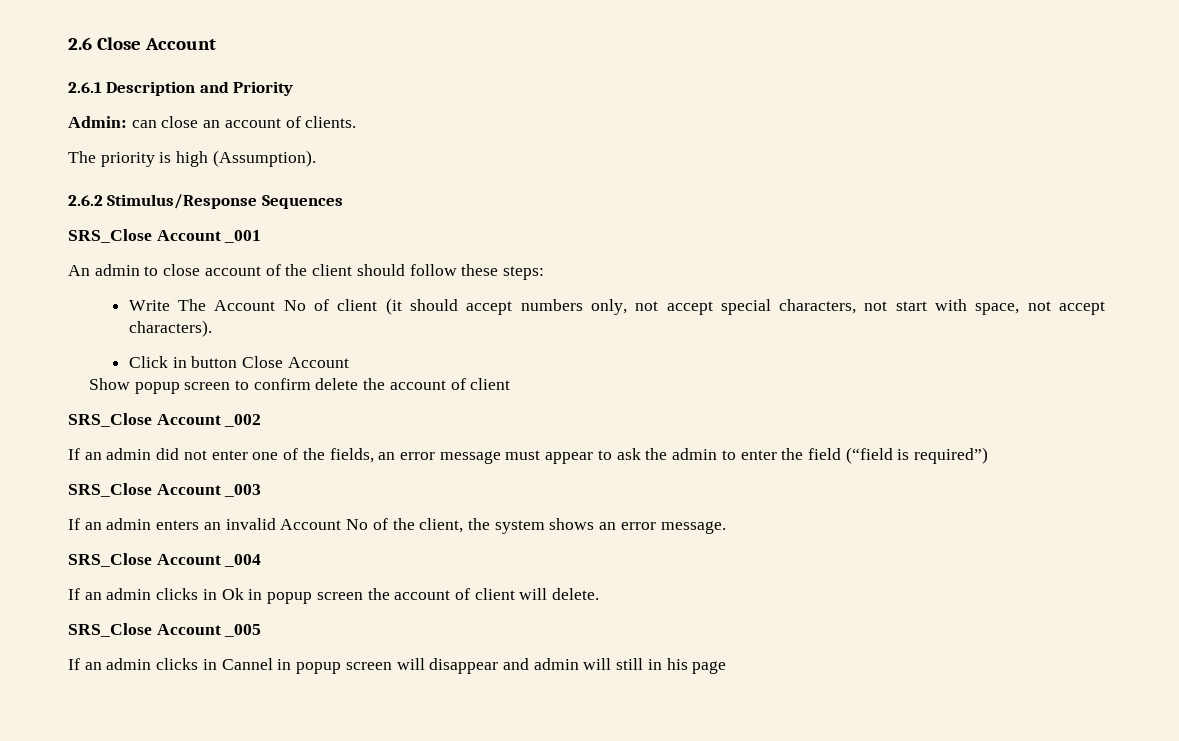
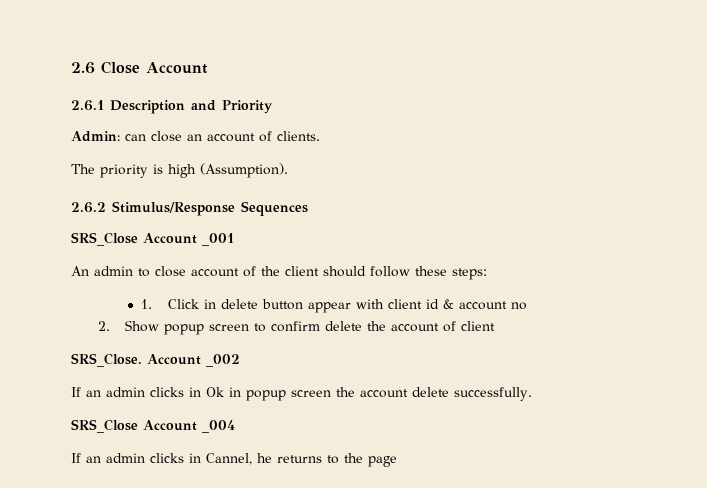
[128,298,1105,315] [128,320,212,337] [128,356,349,368] Write The Account No of client (it should accept numbers only, not accept special characters, not start with space, not accept characters). // Click in button Close Account // -> [140,299,527,313] [98,321,111,331] 1. Click in delete button appear with client id & account no // 2.
[68,413,152,427] SRS_Close -> [71,353,142,367] SRS_Close.
[68,447,989,464] [68,483,262,497] [68,518,726,534] [68,553,262,567] // If an admin did not enter one of the fields, an error message must appear to ask the admin to enter the field (“field is required”) // SRS_Close Account _003 // If an admin enters an invalid Account No of the client, the system shows an error message. // SRS_Close Account _004 -> (240, 360) none
[454,588,600,600] [68,623,262,637] [68,658,688,674] of client will delete. // SRS_Close Account _005 // If an admin clicks in Cannel in popup screen will disappear and admin will still in his -> [412,387,532,401] [71,419,235,433] [71,453,363,465] delete successfully. // SRS_Close Account _004 // If an admin clicks in Cannel, he returns to the

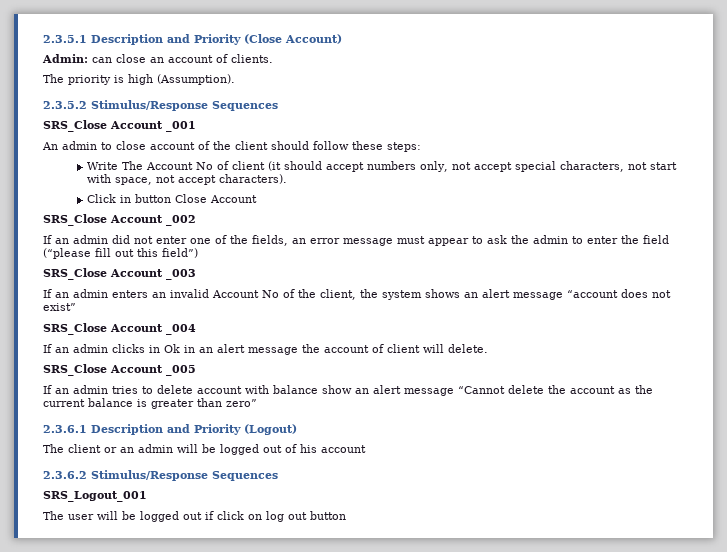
[71,61,208,74] [71,100,272,114] 2.6 Close Account // 2.6.1 Description and Priority -> [43,34,342,45] 2.3.5.1 Description and Priority (Close Account)
[71,202,106,213] 2.6.2 -> [43,101,87,109] 2.3.5.2
[140,299,527,313] [98,320,496,335] [71,353,142,367] 1. Click in delete button appear with client id & account no // 2. Show popup screen to confirm delete the account of client // SRS_Close. -> [87,161,678,172] [87,174,288,185] [87,194,258,203] [43,214,107,226] Write The Account No of client (it should accept numbers only, not accept special characters, not start with space, not accept characters). // Click in button Close Account // SRS_Close
[150,387,532,401] clicks in Ok in popup screen the account delete successfully. -> [112,235,669,246] [43,248,198,259] [43,268,196,280] [43,289,671,300] [43,303,76,311] did not enter one of the fields, an error message must appear to ask the admin to enter the field (“please fill out this field”) // SRS_Close Account _003 // If an admin enters an invalid Account No of the client, the system shows an alert message “account does not exist”
[206,453,397,467] Cannel, he returns to the page -> [164,344,488,355] [43,364,196,376] [43,385,653,396] [43,398,257,409] [43,424,297,435] [43,444,366,455] [43,470,278,481] [43,491,147,502] [43,511,346,522] Ok in an alert message the account of client will delete. // SRS_Close Account _005 // If an admin tries to delete account with balance show an alert message “Cannot delete the account as the current balance is greater than zero” // 2.3.6.1 Description and Priority (Logout) // The client or an admin will be logged out of his account // 2.3.6.2 Stimulus/Response Sequences // SRS_Logout_001 // The user will be logged out if click on log out button

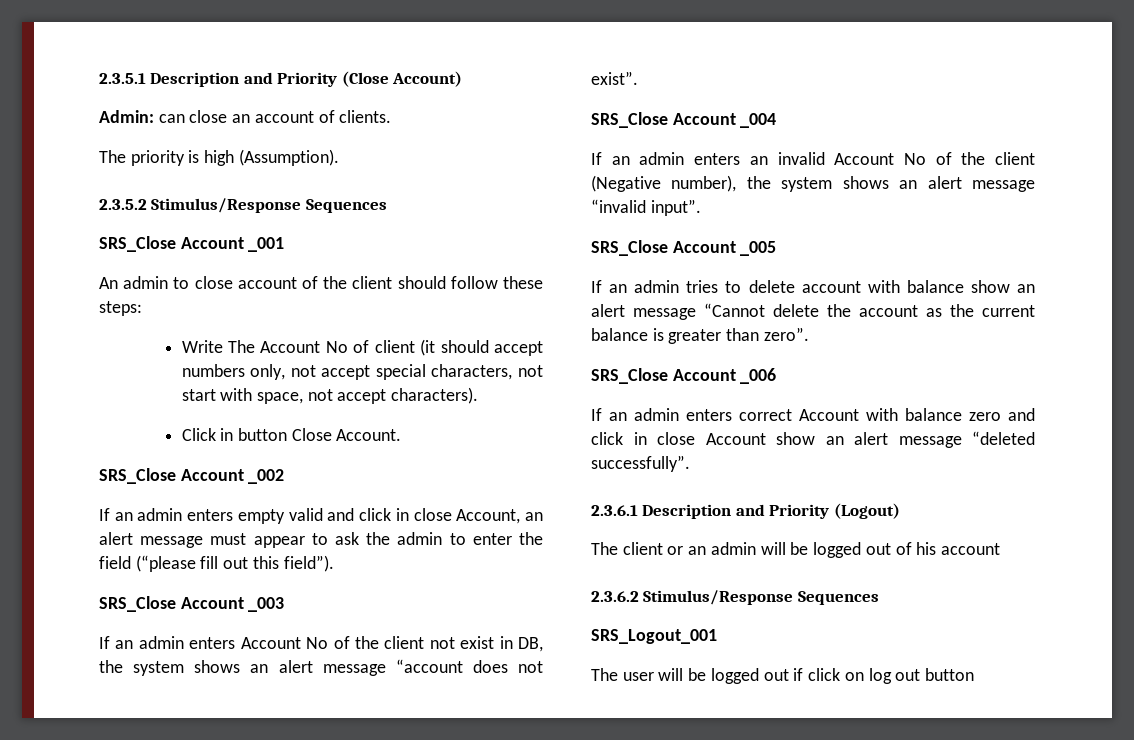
[210,195,258,203] Account -> [336,429,402,441] Account.
[112,235,340,246] did not enter one of the fields, an error -> [187,508,543,524] [99,532,133,545] enters empty valid and click in close Account, an alert
[162,248,198,258] field”) -> [283,555,334,572] field”).
(196, 274) none -> [99,636,543,652] [99,659,543,676] [591,71,638,85] [591,112,777,128] // If an admin enters Account No of the client not exist in DB, the system shows an alert message “account does not exist”. // SRS_Close Account _004
[320,289,671,300] [43,303,76,311] [43,323,196,335] [43,344,488,355] client, the system shows an alert message “account does not exist” // SRS_Close Account _004 // If an admin clicks in Ok in an alert message the account of client will delete. -> [995,152,1035,165] [591,175,1035,192] [591,199,701,216] client (Negative number), the system shows an alert message “invalid input”.
[226,399,257,407] zero” -> [763,327,809,341] [591,368,777,384] [591,408,1035,421] [591,431,1035,448] [591,455,690,472] zero”. // SRS_Close Account _006 // If an admin enters correct Account with balance zero and click in close Account show an alert message “deleted successfully”.

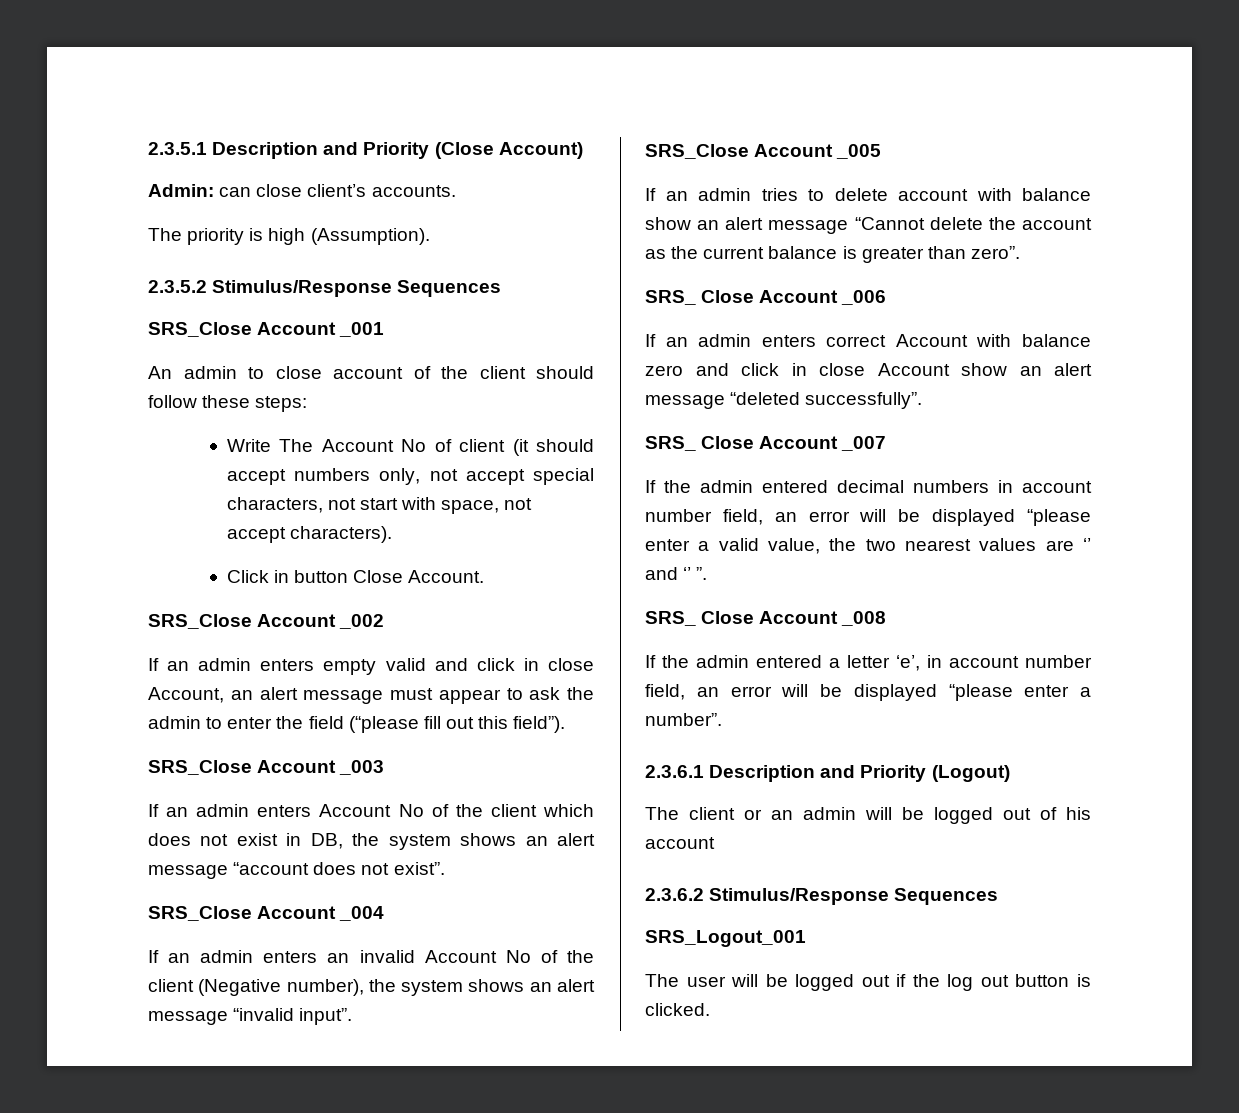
[232,110,392,123] an account of clients. -> [307,184,456,197] client’s accounts.
(425, 642) none -> [542,804,594,817] [148,833,191,846] which does
[591,368,668,384] SRS_Close -> [645,290,755,305] SRS_ Close
(690, 463) none -> [645,436,887,451] [645,480,1092,493] [645,509,1091,526] [645,538,1091,554] [645,567,708,580] [645,611,887,626] [645,655,1092,671] [645,684,1091,701] [645,713,722,726] // SRS_ Close Account _007 // If the admin entered decimal numbers in account number field, an error will be displayed “please enter a valid value, the two nearest values are ‘’ and ‘’ ”. // SRS_ Close Account _008 // If the admin entered a letter ‘e’, in account number field, an error will be displayed “please enter a number”.
[808,668,864,681] click on -> [912,974,940,987] the
(974, 674) none -> [1077,974,1091,987] [645,1003,710,1016] is clicked.

